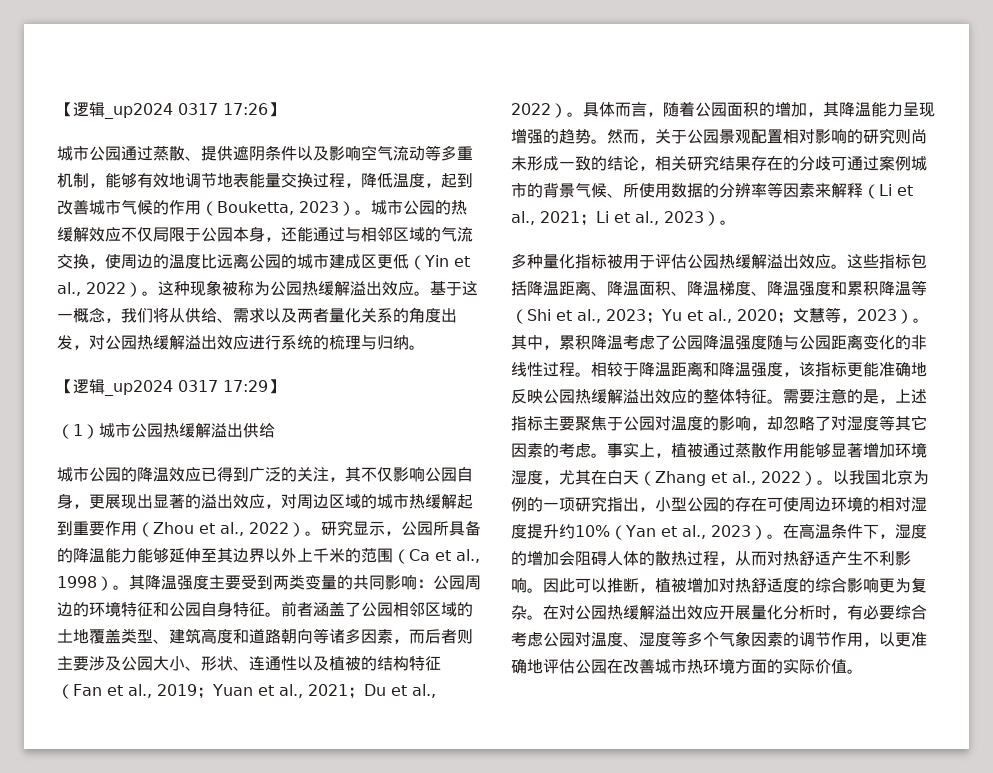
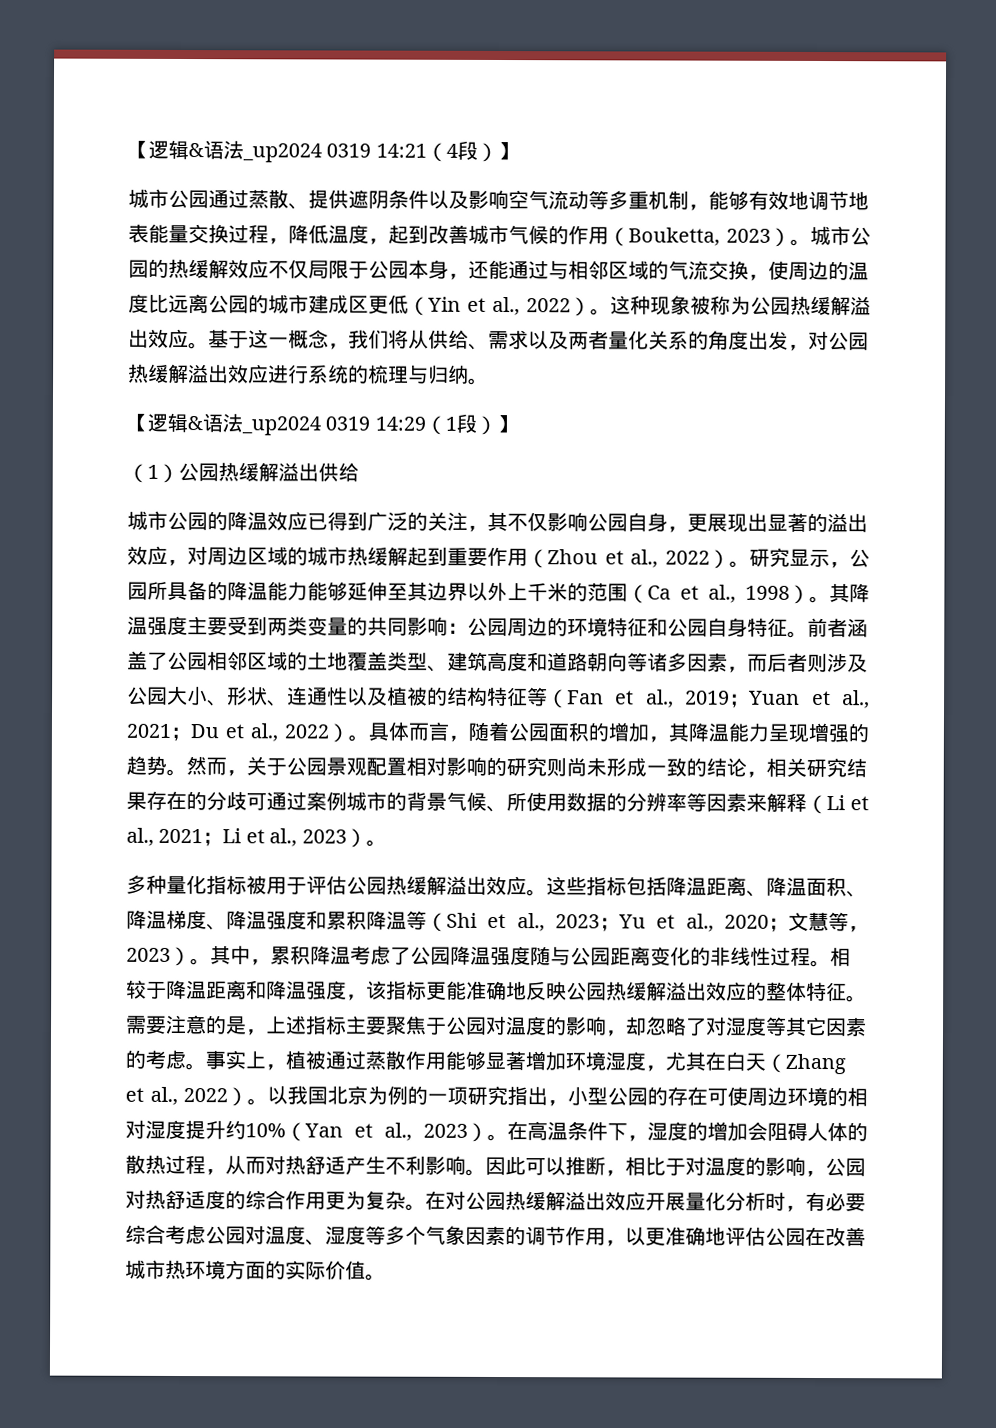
[57,102,268,119] 【逻辑_up2024 0317 17:26 -> [128,139,498,163] 【逻辑&语法_up2024 0319 14:21（4段）
[104,380,268,396] _up2024 0317 17:29 -> [187,413,497,436] &语法_up2024 0319 14:29（1段）
[99,422,131,438] 城市 -> (179, 473) none
[57,656,89,671] 主要 -> (828, 662) none
(441, 663) none -> [527,687,548,707] 等
[655,577,719,593] 植被增加 -> [625,1156,866,1178] 相比于对温度的影响，公园
[847,577,879,593] 影响 -> [285,1190,326,1210] 作用

